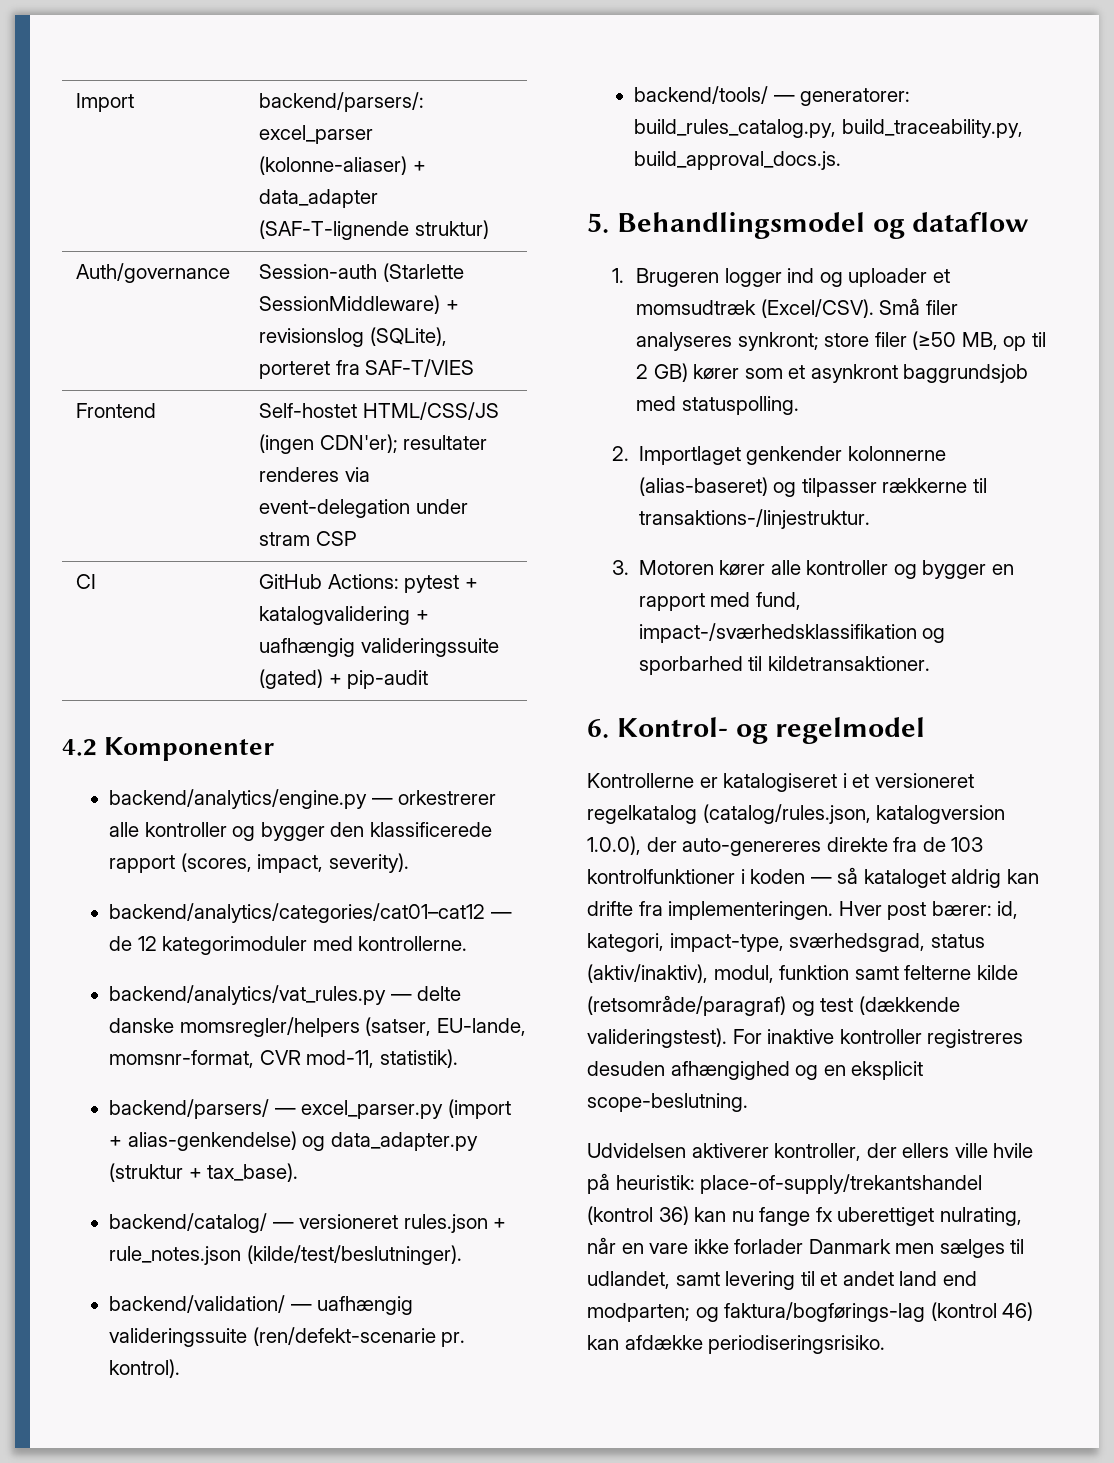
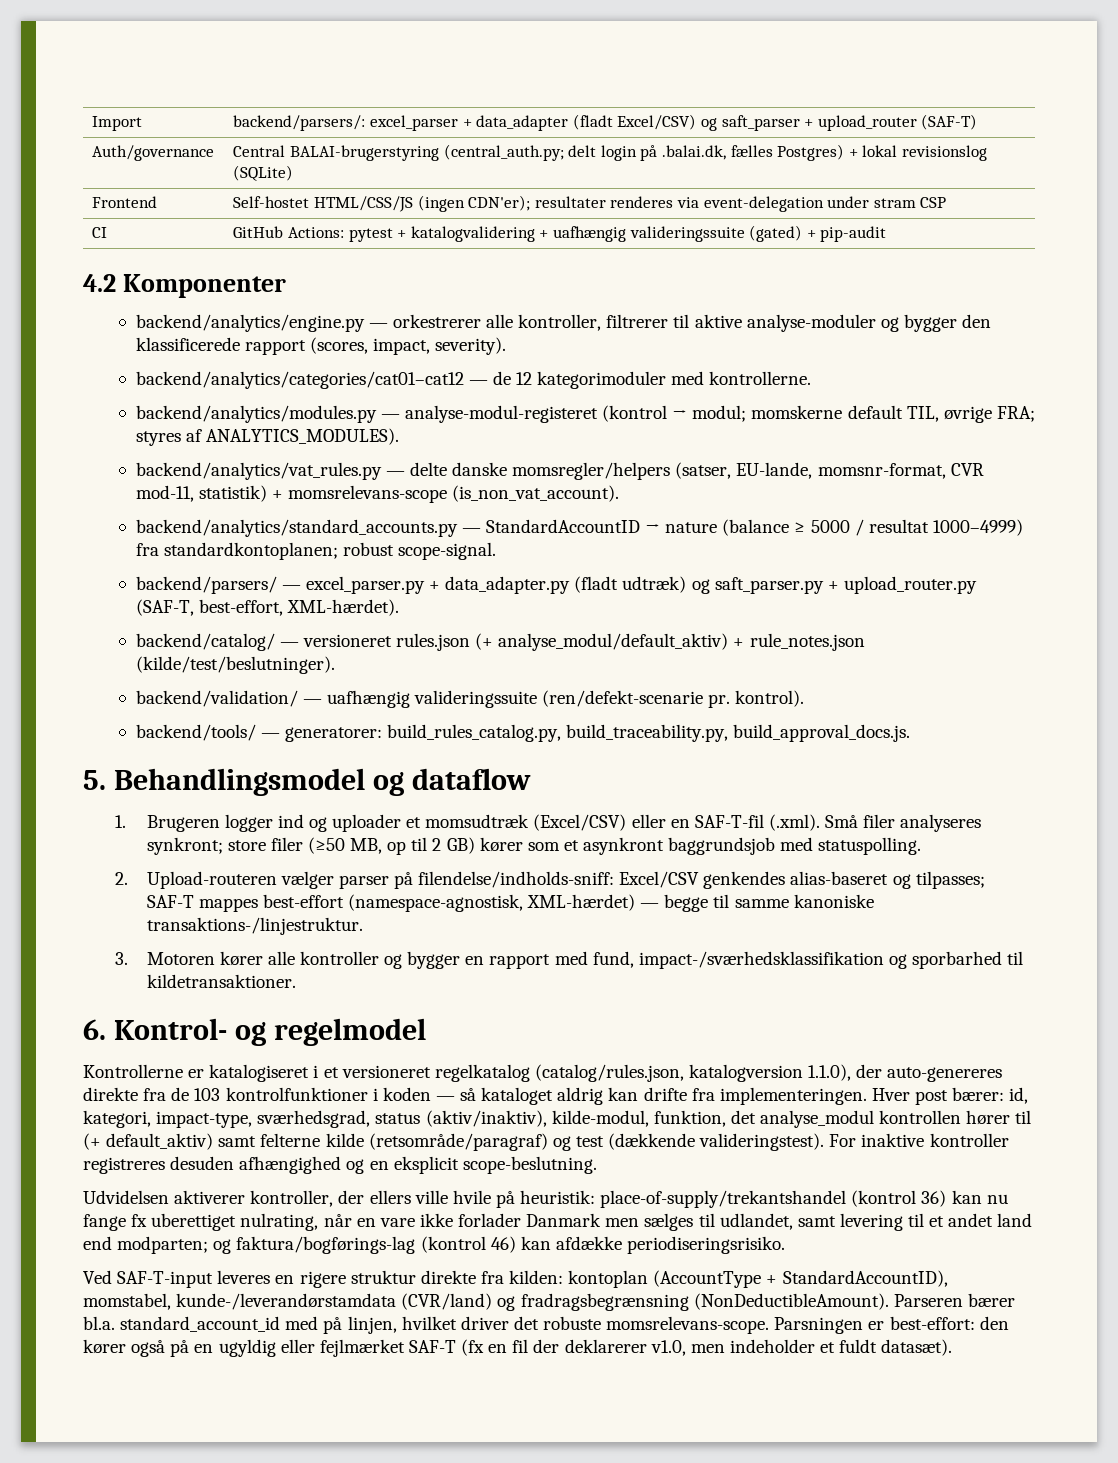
[259,156,408,175] (kolonne-aliaser) -> (459, 123) none
[259,220,489,240] [76,263,231,283] [259,263,464,282] [259,295,459,314] [259,327,447,347] [259,359,475,379] (SAF-T-lignende struktur) // Auth/governance | Session-auth (Starlette SessionMiddleware) + revisionslog (SQLite), porteret fra SAF-T/VIES -> [572,114,978,131] [92,145,215,161] [233,144,987,161] [233,165,294,181] (fladt Excel/CSV) og saft_parser + upload_router (SAF-T) // Auth/governance | Central BALAI-brugerstyring (central_auth.py; delt login på .balai.dk, fælles Postgres) + lokal revisionslog (SQLite)
[144,822,227,837] kontroller -> [518,314,876,332] kontroller, filtrerer til aktive analyse-moduler
(468, 943) none -> [135,405,1035,423] [135,428,399,446] // backend/analytics/modules.py — analyse-modul-registeret (kontrol → modul; momskerne default TIL, øvrige FRA; styres af ANALYTICS_MODULES).
[379,1049,458,1068] [109,1099,511,1119] [109,1131,478,1151] [109,1163,299,1182] statistik). // backend/parsers/ — excel_parser.py (import + alias-genkendelse) og data_adapter.py (struktur + tax_base). -> [198,485,620,503] [135,519,1023,537] [135,542,497,560] [135,576,977,594] [135,599,399,616] statistik) + momsrelevans-scope (is_non_vat_account). // backend/analytics/standard_accounts.py — StandardAccountID → nature (balance ≥ 5000 / resultat 1000–4999) fra standardkontoplanen; robust scope-signal. // backend/parsers/ — excel_parser.py + data_adapter.py (fladt udtræk) og saft_parser.py + upload_router.py (SAF-T, best-effort, XML-hærdet).
(488, 1223) none -> [475,633,729,651] (+ analyse_modul/default_aktiv)
[760,299,874,318] (Excel/CSV). -> [533,814,820,831] (Excel/CSV) eller en SAF-T-fil (.xml).
[638,446,946,465] [638,477,987,497] Importlaget genkender kolonnerne (alias-baseret) og tilpasser rækkerne til -> [146,871,985,889] [146,894,874,912] Upload-routeren vælger parser på filendelse/indholds-sniff: Excel/CSV genkendes alias-baseret og tilpasses; SAF-T mappes best-effort (namespace-agnostisk, XML-hærdet) — begge til samme kanoniske
[587,836,641,855] 1.0.0), -> [808,1064,852,1081] 1.1.0),
[713,965,850,983] modul, funktion -> [551,1110,1032,1128] [83,1133,214,1150] kilde-modul, funktion, det analyse_modul kontrollen hører til (+ default_aktiv)
(886, 1344) none -> [83,1270,948,1288] [83,1293,1015,1311] [83,1316,1009,1334] [83,1339,953,1357] // Ved SAF-T-input leveres en rigere struktur direkte fra kilden: kontoplan (AccountType + StandardAccountID), momstabel, kunde-/leverandørstamdata (CVR/land) og fradragsbegrænsning (NonDeductibleAmount). Parseren bærer bl.a. standard_account_id med på linjen, hvilket driver det robuste momsrelevans-scope. Parsningen er best-effort: den kører også på en ugyldig eller fejlmærket SAF-T (fx en fil der deklarerer v1.0, men indeholder et fuldt datasæt).

